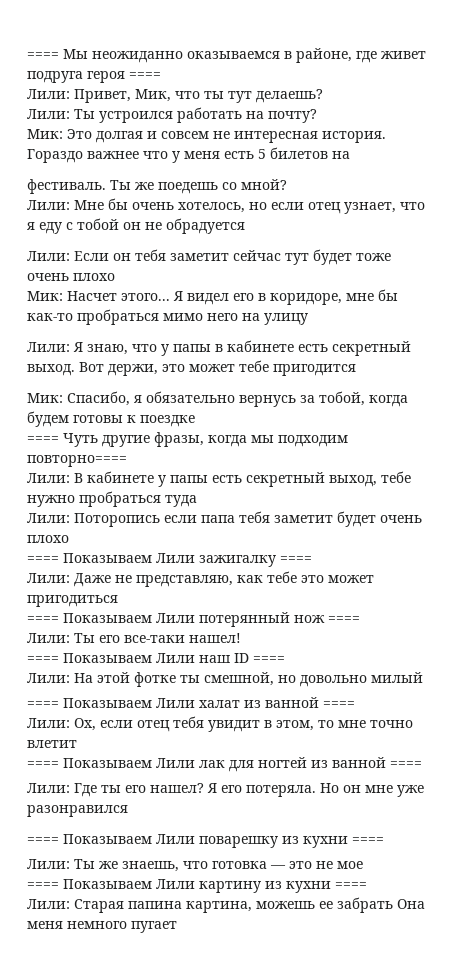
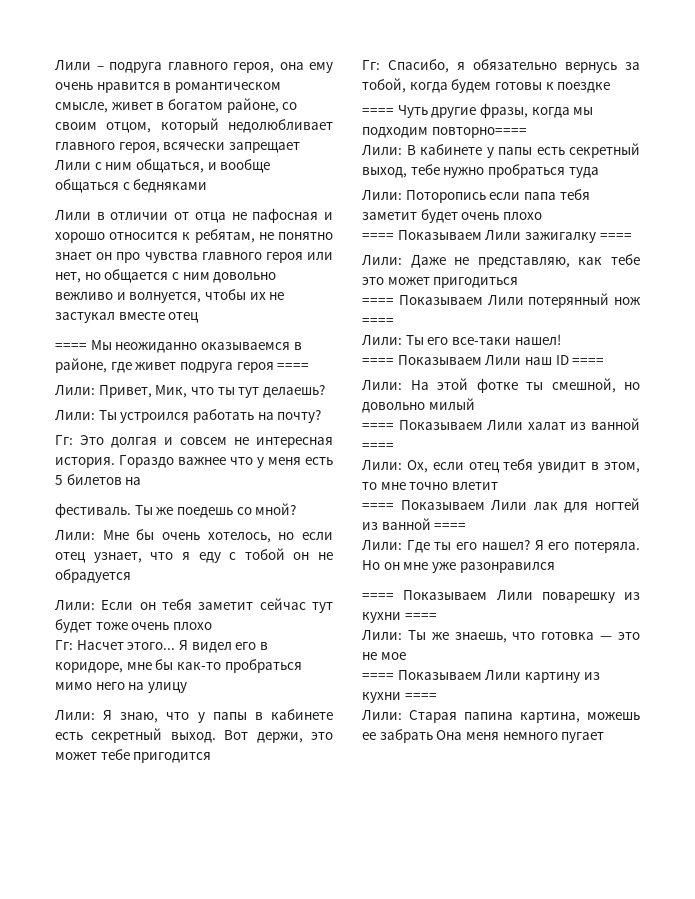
(27, 55) none -> [55,60,333,73] [55,82,281,93] [55,98,298,113] [55,118,333,133] [55,142,300,153] [55,159,271,173] [55,179,208,193] [55,208,334,223] [55,229,333,243] [55,252,333,263] [55,269,277,283] [55,289,285,303] [55,312,200,323] Лили – подруга главного героя, она ему очень нравится в романтическом смысле, живет в богатом районе, со своим отцом, который недолюбливает главного героя, всячески запрещает Лили с ним общаться, и вообще общаться с бедняками // Лили в отличии от отца не пафосная и хорошо относится к ребятам, не понятно знает он про чувства главного героя или нет, но общается с ним довольно вежливо и волнуется, чтобы их не застукал вместе отец //
[27,129,63,139] Мик: -> [55,435,73,445] Гг:
[27,291,63,301] Мик: -> [55,640,73,650] Гг:
[27,393,63,403] Мик: -> [362,60,380,70] Гг:

